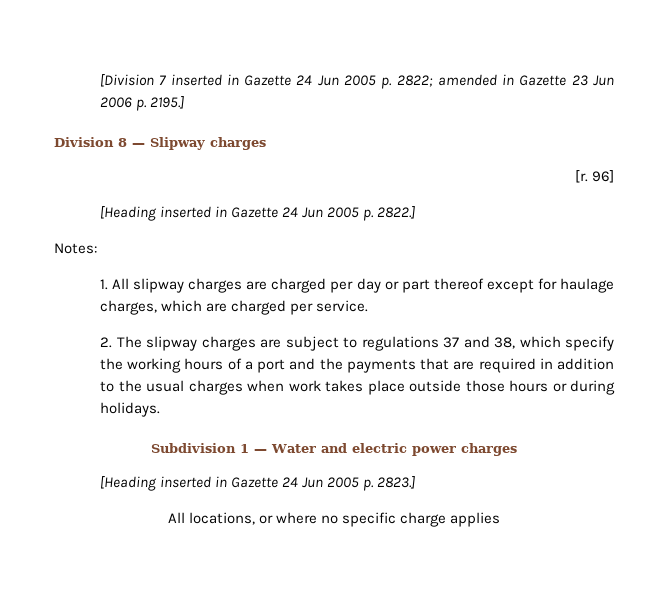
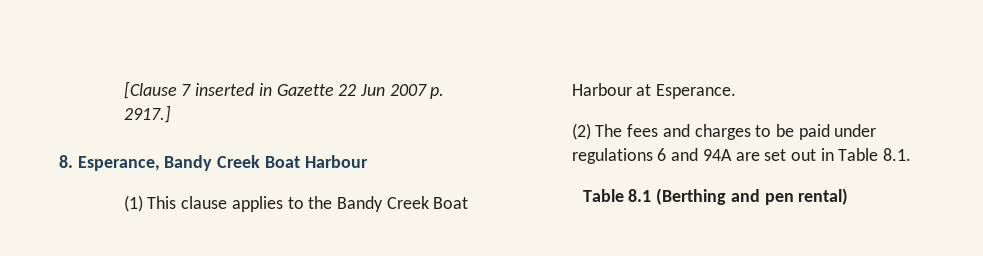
[100,74,155,87] [Division -> [123,81,177,99] [Clause
[296,74,614,89] [100,96,185,111] [54,137,266,150] [574,170,614,183] [100,206,416,221] [54,243,97,254] [100,278,614,293] [100,300,369,315] [100,336,614,351] [100,358,614,373] [100,380,615,395] [100,402,161,417] [151,443,517,456] [100,476,416,491] [167,512,501,527] 24 Jun 2005 p. 2822; amended in Gazette 23 Jun 2006 p. 2195.] // Division 8 — Slipway charges // [r. 96] // [Heading inserted in Gazette 24 Jun 2005 p. 2822.] // Notes: // 1. All slipway charges are charged per day or part thereof except for haulage charges, which are charged per service. // 2. The slipway charges are subject to regulations 37 and 38, which specify the working hours of a port and the payments that are required in addition to the usual charges when work takes place outside those hours or during holidays. // Subdivision 1 — Water and electric power charges // [Heading inserted in Gazette 24 Jun 2005 p. 2823.] // All locations, or where no specific charge applies -> [338,84,445,99] [123,105,171,123] [59,155,368,171] [123,195,469,212] [571,83,737,99] [571,123,877,140] [571,148,912,164] [582,188,849,205] 22 Jun 2007 p. 2917.] // 8. Esperance, Bandy Creek Boat Harbour // (1) This clause applies to the Bandy Creek Boat Harbour at Esperance. // (2) The fees and charges to be paid under regulations 6 and 94A are set out in Table 8.1. // Table 8.1 (Berthing and pen rental)

